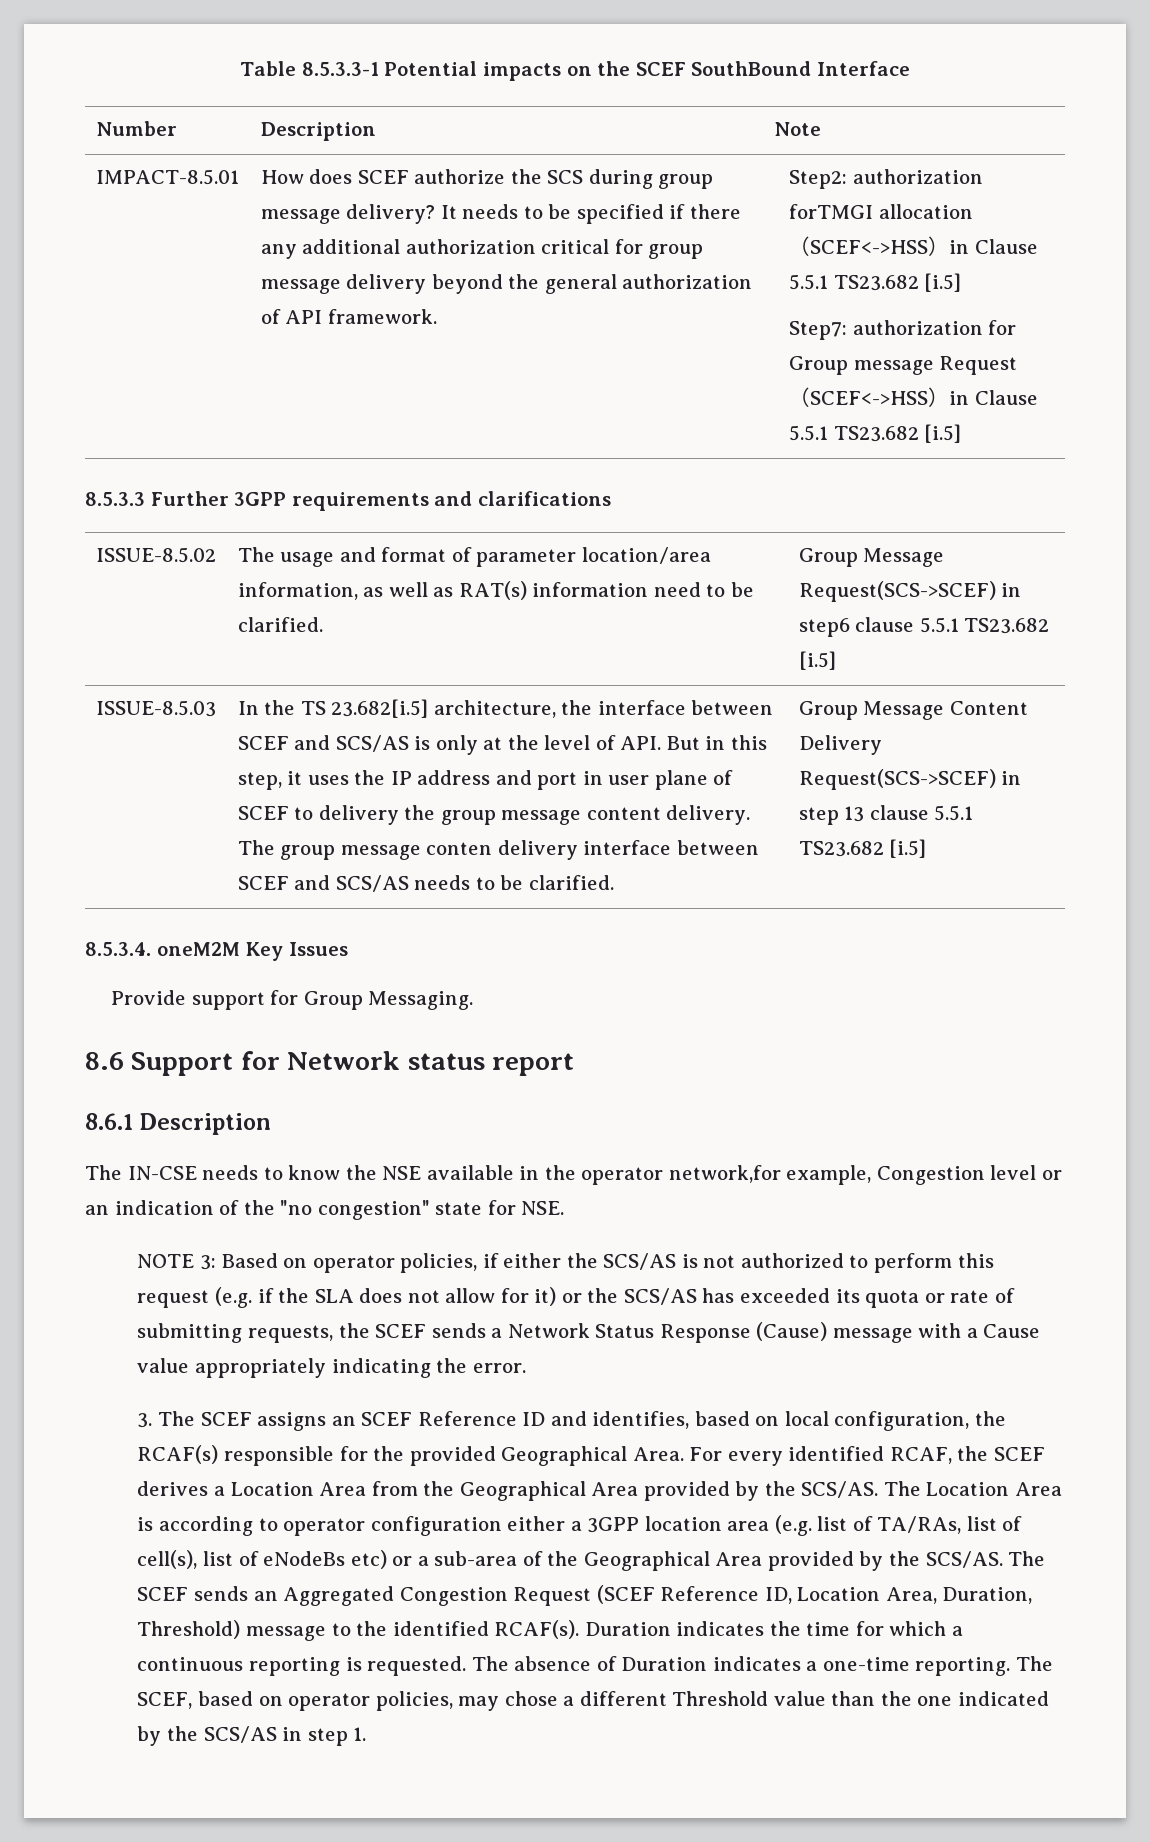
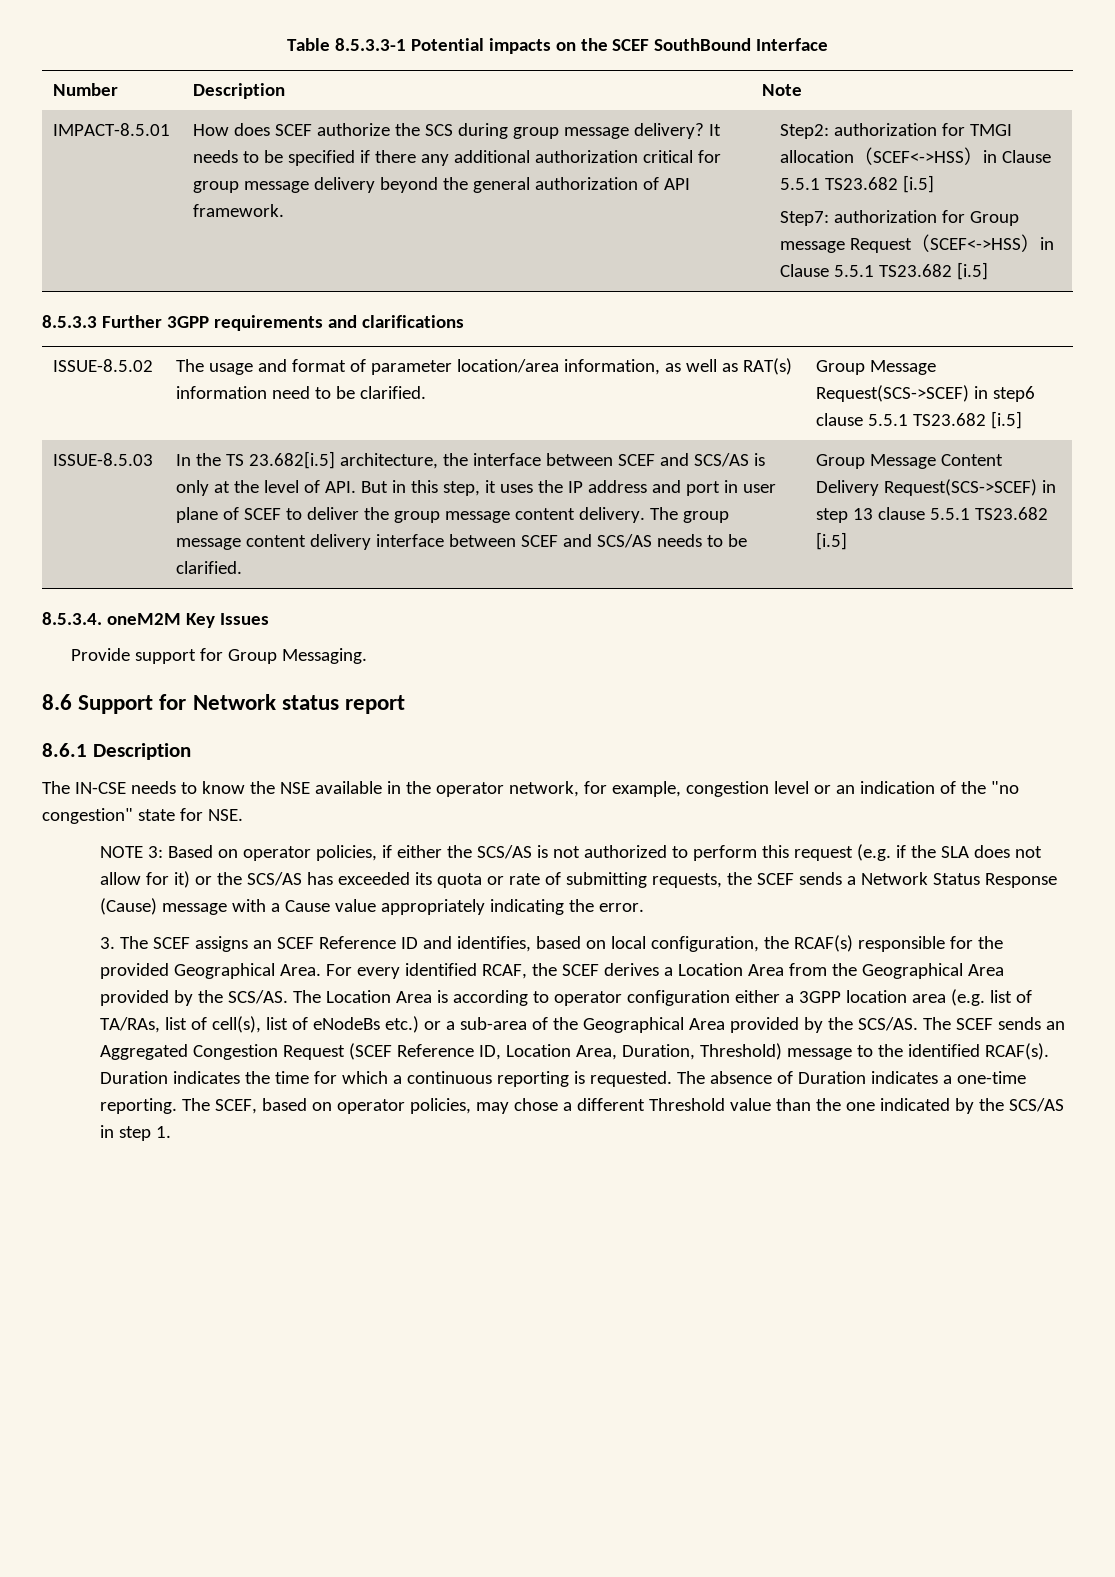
[789,204,874,219] forTMGI -> [941,123,1012,136] for TMGI
[318,805,399,825] delivery -> [307,507,360,520] deliver
[426,842,493,855] conten -> [246,535,307,547] content
[668,1165,985,1185] network,for example, Congestion -> [508,781,769,797] network, for example, congestion
[350,1550,387,1569] etc) -> [384,1016,419,1033] etc.)

